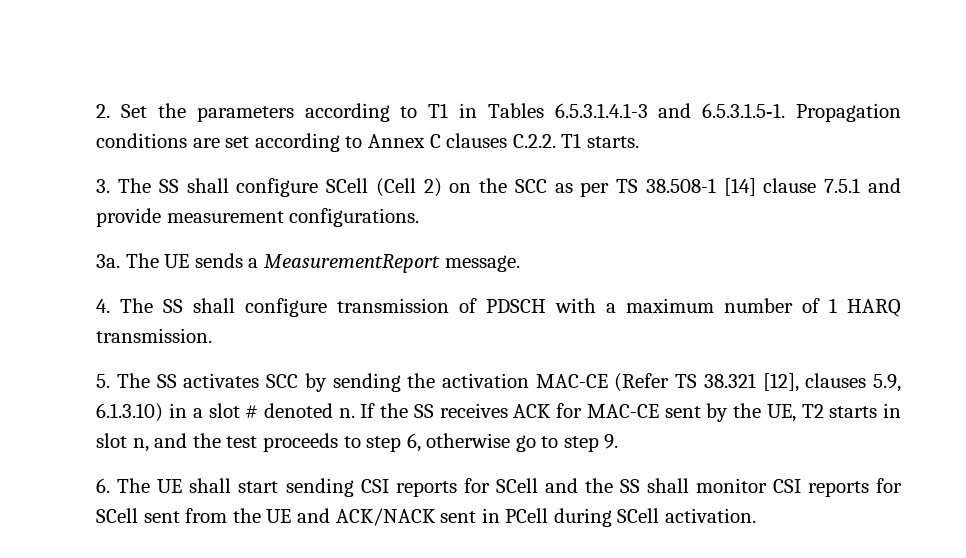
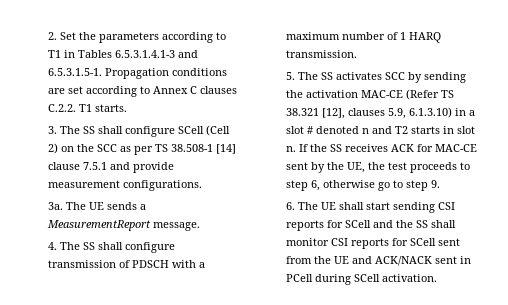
(333, 410) none -> [361,126,475,134] n and T2 starts in slot
[801,403,901,418] [96,433,188,452] T2 starts in slot n, and -> (365, 167) none

